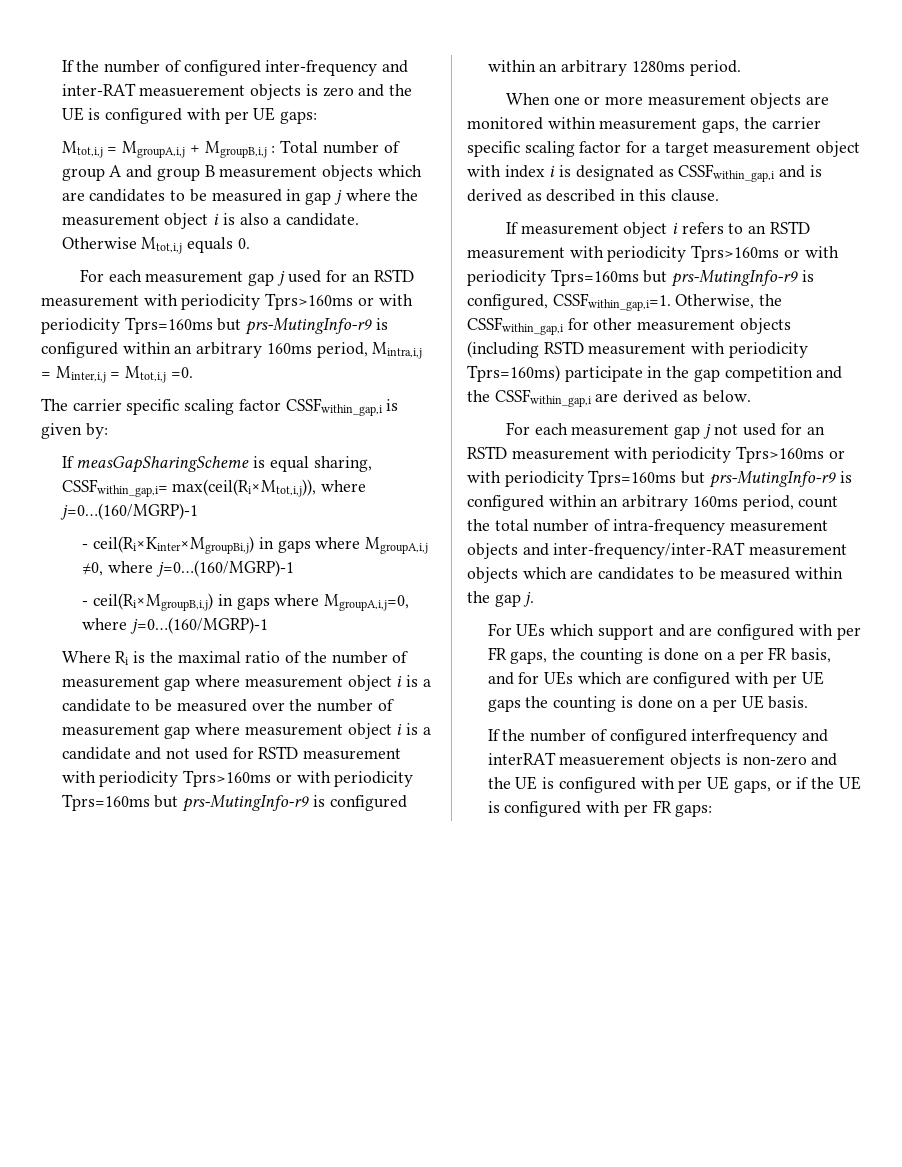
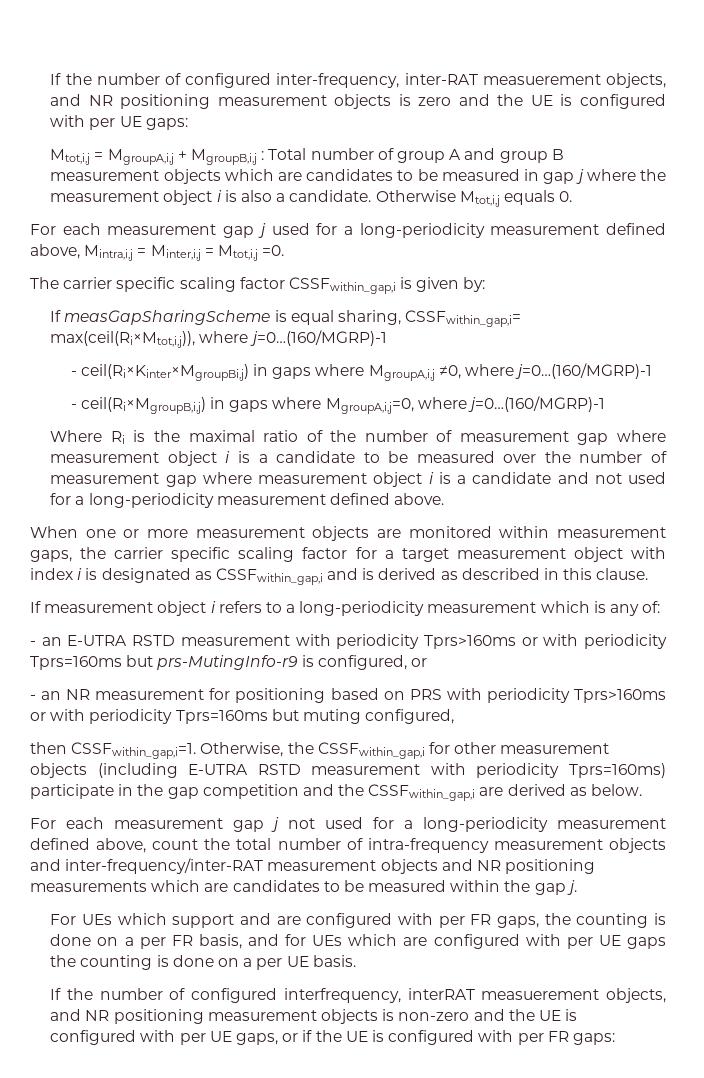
[61,60,409,76] [61,83,246,97] If the number of configured inter-frequency and inter-RAT measuerement -> [50,73,666,88] [50,94,327,109] If the number of configured inter-frequency, inter-RAT measuerement objects, and NR positioning measurement
[351,269,414,282] [41,293,413,310] [41,317,388,335] [41,342,368,358] an RSTD measurement with periodicity Tprs>160ms or with periodicity Tprs=160ms but prs-MutingInfo-r9 is configured within an arbitrary 160ms period, -> [343,223,666,238] [30,244,80,259] a long-periodicity measurement defined above,
[258,746,402,760] [61,770,414,787] [61,794,407,812] [487,60,741,76] RSTD measurement with periodicity Tprs>160ms or with periodicity Tprs=160ms but prs-MutingInfo-r9 is configured within an arbitrary 1280ms period. -> [75,493,445,508] a long-periodicity measurement defined above.
[748,225,767,234] an -> [286,601,661,616] [30,635,128,646] a long-periodicity measurement which is any of: // - an E-UTRA
(548, 302) none -> [410,658,427,667] [30,688,666,703] [30,709,455,724] [30,742,67,754] or // - an NR measurement for positioning based on PRS with periodicity Tprs>160ms or with periodicity Tprs=160ms but muting configured, // then
(539, 349) none -> [188,764,249,775] E-UTRA
[806,426,825,435] [467,446,845,463] [467,470,852,488] [467,495,794,511] an RSTD measurement with periodicity Tprs>160ms or with periodicity Tprs=160ms but prs-MutingInfo-r9 is configured within an arbitrary 160ms period, -> [404,817,666,832] [30,838,147,853] a long-periodicity measurement defined above,
(518, 575) none -> [441,859,596,874] [30,881,147,892] and NR positioning measurements
[691,729,829,745] [487,752,666,766] interfrequency and interRAT measuerement -> [283,988,666,1003] [50,1009,317,1024] interfrequency, interRAT measuerement objects, and NR positioning measurement

